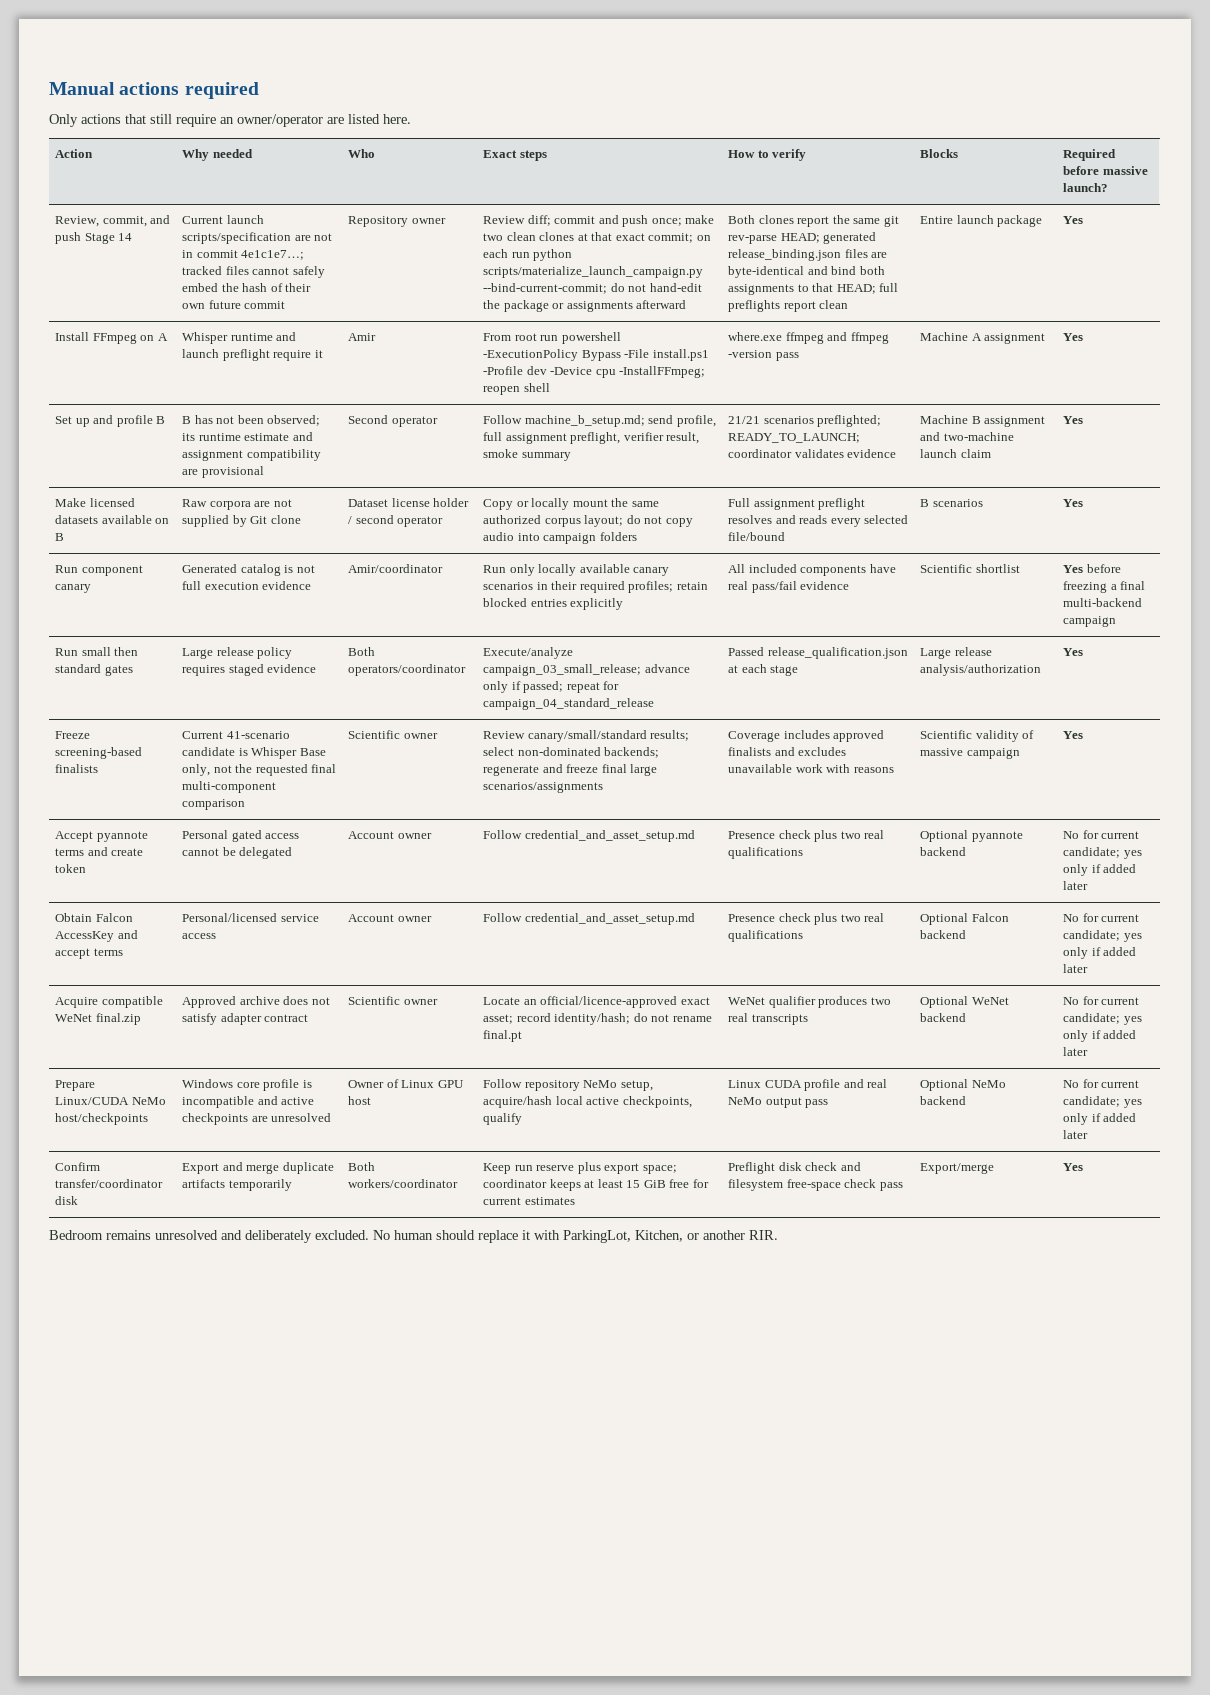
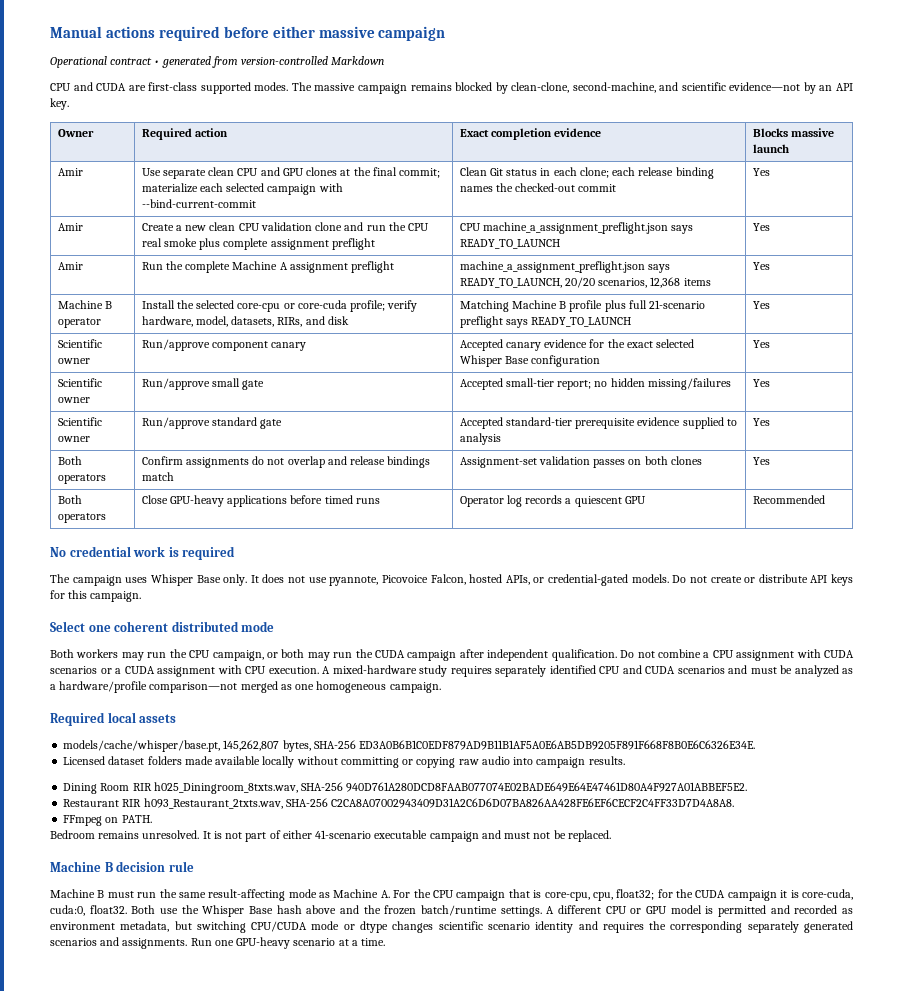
[49,114,411,127] [55,149,94,158] [182,149,253,161] [348,149,376,158] [483,150,547,161] [728,149,807,161] [920,149,959,158] [1063,149,1117,161] [1063,166,1148,175] [1063,183,1109,192] [55,215,171,227] [55,232,133,244] [182,215,264,224] [182,232,333,244] [182,250,305,260] [182,266,325,278] [182,283,312,292] [182,300,286,309] [348,216,446,227] [483,215,715,227] [483,232,711,243] [483,249,573,261] [483,266,704,278] [483,283,702,294] [483,300,687,312] [728,215,899,227] [728,232,877,244] [728,249,888,261] [728,266,885,278] [728,283,899,295] [728,300,849,312] [920,215,1043,227] [1063,216,1084,224] [55,332,168,344] [182,332,297,344] [182,349,323,361] [348,333,377,341] [483,332,621,344] [483,349,709,361] [483,366,706,378] [483,383,550,395] [728,332,889,344] [728,350,799,361] [920,332,1046,344] [1063,333,1084,341] [55,415,166,427] [182,415,321,426] [182,432,313,441] [182,449,321,461] [182,466,264,478] [348,415,438,427] [483,415,716,427] [483,432,700,444] [483,449,571,461] [728,415,882,427] [728,433,861,443] [728,449,897,458] [920,415,1046,427] [920,432,1014,441] [920,449,991,458] [1063,416,1084,424] [55,498,135,507] [55,515,170,524] [55,533,65,541] [182,499,292,510] [182,515,301,527] [348,498,470,507] [348,515,444,527] [483,498,659,510] [483,515,693,527] [483,532,637,544] [728,498,866,510] [728,515,909,527] [728,532,786,541] [920,499,983,507] [1063,499,1084,507] [55,565,143,576] [55,584,92,593] [182,564,315,576] [182,581,312,590] [348,564,444,573] [483,564,670,576] [483,581,708,593] [483,598,624,610] [728,564,896,576] [728,581,850,593] [920,564,1020,573] [1063,564,1121,573] [1063,581,1146,593] [1063,598,1143,607] [1063,616,1117,627] [55,647,139,656] [55,664,133,676] [182,647,293,659] [182,664,317,676] [348,647,376,656] [348,664,467,676] [483,647,574,659] [483,664,690,676] [483,681,620,693] [483,698,655,710] [728,647,908,659] [728,664,799,676] [920,647,992,659] [920,664,1042,676] [1063,648,1084,656] [55,731,91,739] [55,747,143,759] [55,764,99,773] [182,731,290,739] [182,747,326,759] [182,764,337,776] [182,781,277,793] [182,799,246,810] [348,730,438,739] [483,730,690,742] [483,747,660,758] [483,764,658,776] [483,782,604,793] [728,730,885,742] [728,747,847,756] [728,764,894,773] [920,730,1035,742] [920,748,1020,759] [1063,731,1084,739] [55,831,148,842] [55,847,144,856] [55,864,87,873] [182,830,300,842] [182,847,293,859] [348,831,432,839] [483,830,695,842] [728,830,885,842] [728,847,804,859] [920,830,1023,842] [920,847,967,856] [1063,830,1140,839] [1063,847,1142,859] [1063,864,1137,876] [1063,881,1089,890] [55,913,133,922] [55,930,138,942] [55,948,123,959] [182,913,319,922] [182,933,217,939] [348,914,432,922] [483,913,695,925] [728,913,885,925] [728,930,804,942] [920,913,1009,925] [920,930,967,939] [1063,913,1140,922] [1063,930,1142,942] [1063,947,1137,959] [1063,964,1089,973] [55,996,163,1008] [55,1013,141,1025] [182,996,330,1008] [182,1013,309,1025] [348,996,438,1005] [483,996,710,1008] [483,1013,712,1025] [483,1030,523,1042] [728,996,891,1008] [728,1013,808,1025] [920,996,1009,1008] [920,1013,967,1022] [1063,996,1140,1005] [1063,1013,1142,1025] [1063,1030,1137,1042] [1063,1047,1089,1056] [55,1080,96,1091] [55,1097,166,1105] [55,1113,149,1125] [182,1079,312,1091] [182,1096,315,1108] [182,1113,332,1125] [348,1079,464,1088] [348,1096,372,1105] [483,1079,653,1091] [483,1096,692,1108] [483,1113,523,1125] [728,1079,888,1091] [728,1097,829,1108] [920,1079,1006,1091] [920,1096,967,1105] [1063,1079,1140,1088] [1063,1096,1142,1108] [1063,1113,1137,1125] [1063,1130,1089,1139] [55,1162,101,1171] [55,1179,164,1188] [55,1196,79,1205] [182,1162,334,1174] [182,1179,292,1191] [348,1162,376,1171] [348,1179,459,1188] [483,1162,677,1174] [483,1179,709,1191] [483,1197,575,1205] [728,1162,861,1174] [728,1179,903,1191] [920,1163,995,1174] [1063,1163,1084,1171] [49,1230,778,1243] // Only actions that still require an owner/operator are listed here. // Action | Why needed | Who | Exact steps | How to verify | Blocks | Required before massive launch? // Review, commit, and push Stage 14 | Current launch scripts/specification are not in commit 4e1c1e7…; tracked files cannot safely embed the hash of their own future commit | Repository owner | Review diff; commit and push once; make two clean clones at that exact commit; on each run python scripts/materialize_launch_campaign.py --bind-current-commit; do not hand-edit the package or assignments afterward | Both clones report the same git rev-parse HEAD; generated release_binding.json files are byte-identical and bind both assignments to that HEAD; full preflights report clean | Entire launch package | Yes // Install FFmpeg on A | Whisper runtime and launch preflight require it | Amir | From root run powershell -ExecutionPolicy Bypass -File install.ps1 -Profile dev -Device cpu -InstallFFmpeg; reopen shell | where.exe ffmpeg and ffmpeg -version pass | Machine A assignment | Yes // Set up and profile B | B has not been observed; its runtime estimate and assignment compatibility are provisional | Second operator | Follow machine_b_setup.md; send profile, full assignment preflight, verifier result, smoke summary | 21/21 scenarios preflighted; READY_TO_LAUNCH; coordinator validates evidence | Machine B assignment and two-machine launch claim | Yes // Make licensed datasets available on B | Raw corpora are not supplied by Git clone | Dataset license holder / second operator | Copy or locally mount the same authorized corpus layout; do not copy audio into campaign folders | Full assignment preflight resolves and reads every selected file/bound | B scenarios | Yes // Run component canary | Generated catalog is not full execution evidence | Amir/coordinator | Run only locally available canary scenarios in their required profiles; retain blocked entries explicitly | All included components have real pass/fail evidence | Scientific shortlist | Yes before freezing a final multi-backend campaign // Run small then standard gates | Large release policy requires staged evidence | Both operators/coordinator | Execute/analyze campaign_03_small_release; advance only if passed; repeat for campaign_04_standard_release | Passed release_qualification.json at each stage | Large release analysis/authorization | Yes // Freeze screening-based finalists | Current 41-scenario candidate is Whisper Base only, not the requested final multi-component comparison | Scientific owner | Review canary/small/standard results; select non-dominated backends; regenerate and freeze final large scenarios/assignments | Coverage includes approved finalists and excludes unavailable work with reasons | Scientific validity of massive campaign | Yes // Accept pyannote terms and create token | Personal gated access cannot be delegated | Account owner | Follow credential_and_asset_setup.md | Presence check plus two real qualifications | Optional pyannote backend | No for current candidate; yes only if added later // Obtain Falcon AccessKey and accept terms | Personal/licensed service access | Account owner | Follow credential_and_asset_setup.md | Presence check plus two real qualifications | Optional Falcon backend | No for current candidate; yes only if added later // Acquire compatible WeNet final.zip | Approved archive does not satisfy adapter contract | Scientific owner | Locate an official/licence-approved exact asset; record identity/hash; do not rename final.pt | WeNet qualifier produces two real transcripts | Optional WeNet backend | No for current candidate; yes only if added later // Prepare Linux/CUDA NeMo host/checkpoints | Windows core profile is incompatible and active checkpoints are unresolved | Owner of Linux GPU host | Follow repository NeMo setup, acquire/hash local active checkpoints, qualify | Linux CUDA profile and real NeMo output pass | Optional NeMo backend | No for current candidate; yes only if added later // Confirm transfer/coordinator disk | Export and merge duplicate artifacts temporarily | Both workers/coordinator | Keep run reserve plus export space; coordinator keeps at least 15 GiB free for current estimates | Preflight disk check and filesystem free-space check pass | Export/merge | Yes // Bedroom remains unresolved and deliberately excluded. No human should replace it with ParkingLot, Kitchen, or another RIR. -> [223,26,446,41] [50,56,385,68] [50,82,853,94] [50,98,69,110] [57,129,94,137] [141,128,228,140] [459,128,602,140] [752,128,834,137] [752,144,789,153] [57,168,83,176] [141,167,441,179] [141,183,343,195] [141,199,256,208] [459,167,714,179] [459,183,617,192] [752,168,770,176] [57,223,83,231] [141,222,430,231] [141,238,375,250] [459,222,694,234] [459,239,560,249] [752,223,770,231] [57,262,83,270] [141,261,395,273] [459,261,670,273] [459,277,711,288] [752,262,770,270] [57,300,112,309] [57,318,101,328] [141,300,418,312] [141,316,349,327] [459,300,706,312] [459,316,632,328] [752,301,770,309] [57,339,102,348] [57,358,90,364] [141,339,307,351] [459,339,695,351] [459,355,601,367] [752,340,770,348] [57,378,102,387] [57,397,90,403] [141,378,265,390] [459,378,731,390] [752,379,770,387] [57,417,102,426] [57,436,90,442] [141,417,283,429] [459,417,737,429] [459,433,501,445] [752,418,770,426] [57,456,82,465] [57,474,106,484] [141,456,431,468] [141,472,174,481] [459,456,702,468] [752,457,770,465] [57,495,82,504] [57,513,106,523] [141,495,380,507] [459,495,646,507] [752,495,825,504] [50,546,236,560] [50,574,853,586] [50,590,142,602] [50,621,275,632] [50,649,854,661] [50,665,853,677] [50,681,441,693] [50,712,177,726] [63,740,756,752] [63,756,625,768] [63,782,748,794] [63,798,735,809] [63,815,152,826] [50,830,611,842] [50,861,194,872] [50,889,853,901] [50,905,853,917] [50,921,853,933] [50,937,386,949] before either massive campaign // Operational contract • generated from version-controlled Markdown // CPU and CUDA are first-class supported modes. The massive campaign remains blocked by clean-clone, second-machine, and scientific evidence—not by an API key. // Owner | Required action | Exact completion evidence | Blocks massive launch // Amir | Use separate clean CPU and GPU clones at the final commit; materialize each selected campaign with --bind-current-commit | Clean Git status in each clone; each release binding names the checked-out commit | Yes // Amir | Create a new clean CPU validation clone and run the CPU real smoke plus complete assignment preflight | CPU machine_a_assignment_preflight.json says READY_TO_LAUNCH | Yes // Amir | Run the complete Machine A assignment preflight | machine_a_assignment_preflight.json says READY_TO_LAUNCH, 20/20 scenarios, 12,368 items | Yes // Machine B operator | Install the selected core-cpu or core-cuda profile; verify hardware, model, datasets, RIRs, and disk | Matching Machine B profile plus full 21-scenario preflight says READY_TO_LAUNCH | Yes // Scientific owner | Run/approve component canary | Accepted canary evidence for the exact selected Whisper Base configuration | Yes // Scientific owner | Run/approve small gate | Accepted small-tier report; no hidden missing/failures | Yes // Scientific owner | Run/approve standard gate | Accepted standard-tier prerequisite evidence supplied to analysis | Yes // Both operators | Confirm assignments do not overlap and release bindings match | Assignment-set validation passes on both clones | Yes // Both operators | Close GPU-heavy applications before timed runs | Operator log records a quiescent GPU | Recommended // No credential work is required // The campaign uses Whisper Base only. It does not use pyannote, Picovoice Falcon, hosted APIs, or credential-gated models. Do not create or distribute API keys for this campaign. // Select one coherent distributed mode // Both workers may run the CPU campaign, or both may run the CUDA campaign after independent qualification. Do not combine a CPU assignment with CUDA scenarios or a CUDA assignment with CPU execution. A mixed-hardware study requires separately identified CPU and CUDA scenarios and must be analyzed as a hardware/profile comparison—not merged as one homogeneous campaign. // Required local assets // models/cache/whisper/base.pt, 145,262,807 bytes, SHA-256 ED3A0B6B1C0EDF879AD9B11B1AF5A0E6AB5DB9205F891F668F8B0E6C6326E34E. // Licensed dataset folders made available locally without committing or copying raw audio into campaign results. // Dining Room RIR h025_Diningroom_8txts.wav, SHA-256 940D761A280DCD8FAAB077074E02BADE649E64E47461D80A4F927A01ABBEF5E2. // Restaurant RIR h093_Restaurant_2txts.wav, SHA-256 C2CA8A07002943409D31A2C6D6D07BA826AA428FE6EF6CECF2C4FF33D7D4A8A8. // FFmpeg on PATH. // Bedroom remains unresolved. It is not part of either 41-scenario executable campaign and must not be replaced. // Machine B decision rule // Machine B must run the same result-affecting mode as Machine A. For the CPU campaign that is core-cpu, cpu, float32; for the CUDA campaign it is core-cuda, cuda:0, float32. Both use the Whisper Base hash above and the frozen batch/runtime settings. A different CPU or GPU model is permitted and recorded as environment metadata, but switching CPU/CUDA mode or dtype changes scientific scenario identity and requires the corresponding separately generated scenarios and assignments. Run one GPU-heavy scenario at a time.

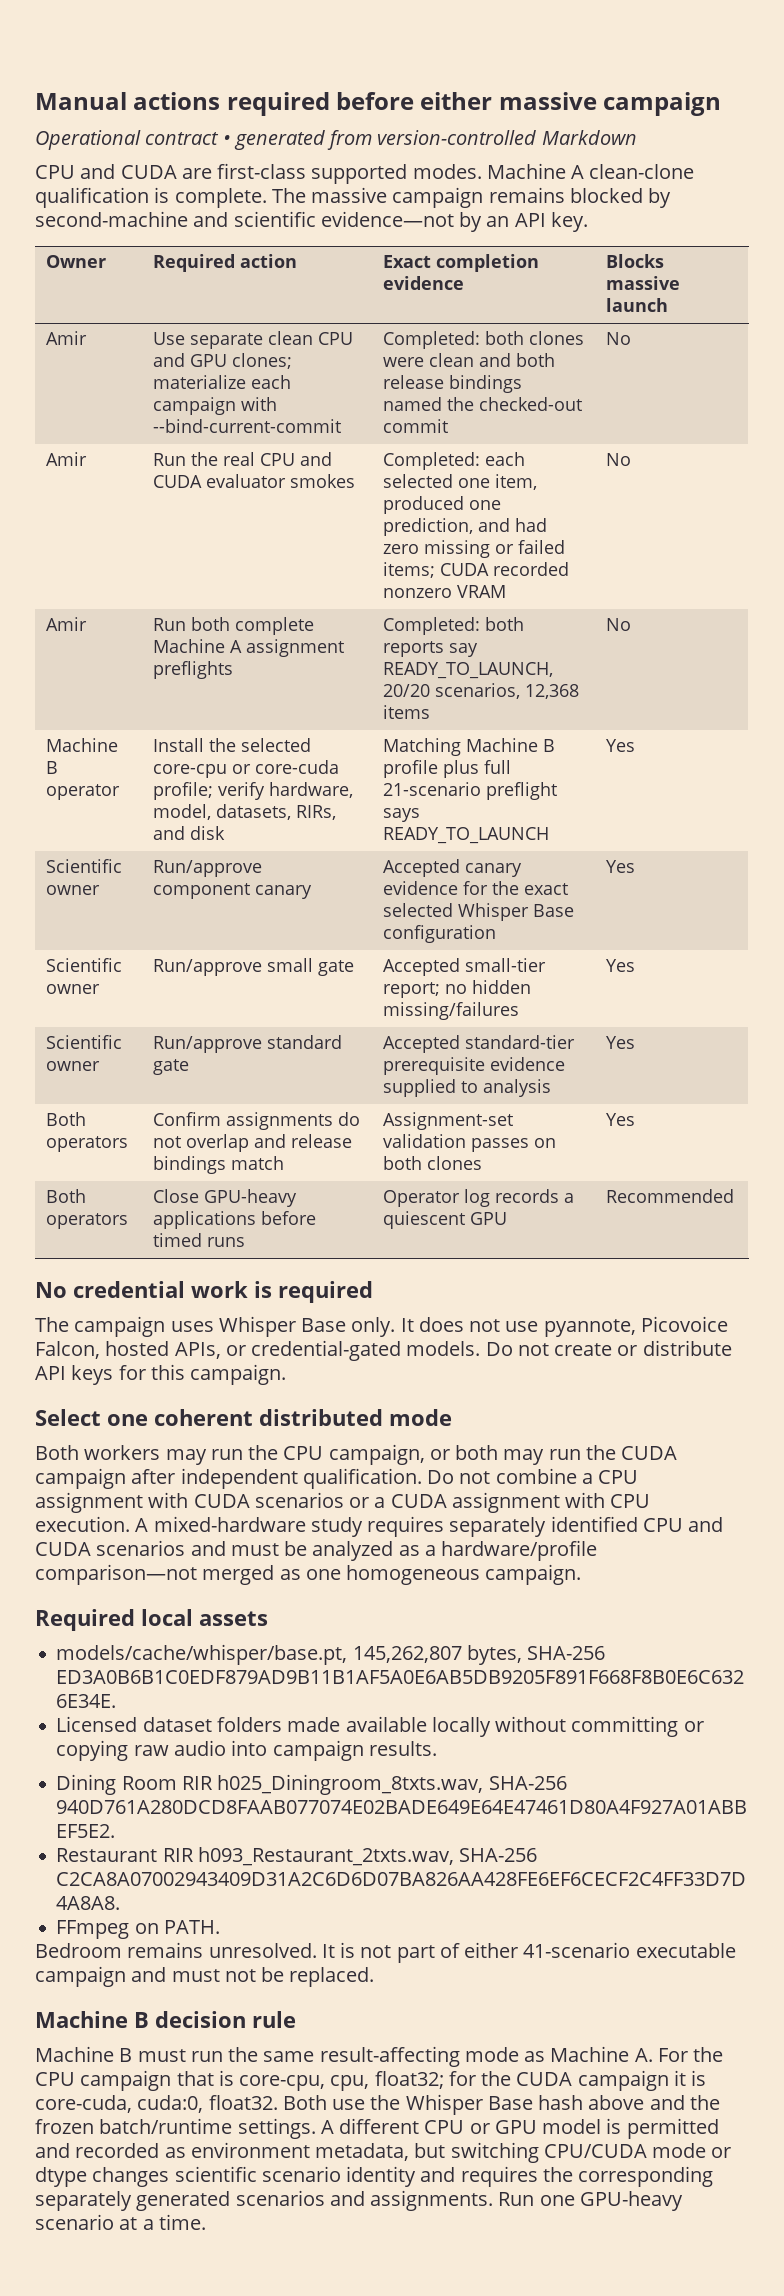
(289, 86) none -> [486,163,695,179] [35,187,267,208] Machine A clean-clone qualification is complete.
[511,82,656,93] clean-clone, second-machine, -> [35,211,188,227] second-machine
[306,167,441,178] clones at the final commit; -> [231,353,292,369] clones;
[226,183,265,192] selected -> (291, 382) none
[459,167,714,179] [459,183,617,192] [752,168,770,176] [57,223,83,231] [141,222,430,231] [141,238,375,250] [459,222,694,234] [459,239,560,249] [752,223,770,231] [57,262,83,270] [141,261,395,273] [459,261,670,273] Clean Git status in each clone; each release binding names the checked-out commit | Yes // Amir | Create a new clean CPU validation clone and run the CPU real smoke plus complete assignment preflight | CPU machine_a_assignment_preflight.json says READY_TO_LAUNCH | Yes // Amir | Run the complete Machine A assignment preflight | machine_a_assignment_preflight.json says -> [382,331,584,349] [382,353,555,367] [382,375,522,393] [382,397,582,411] [382,419,448,433] [605,332,631,345] [45,452,87,466] [152,452,332,466] [152,474,355,488] [382,452,525,470] [382,474,537,490] [382,496,501,514] [382,518,547,536] [382,540,565,558] [382,562,569,578] [382,585,506,598] [605,453,631,466] [45,617,87,631] [152,617,314,635] [152,639,344,657] [152,661,233,679] [382,617,524,635] [382,641,478,657] Completed: both clones were clean and both release bindings named the checked-out commit | No // Amir | Run the real CPU and CUDA evaluator smokes | Completed: each selected one item, produced one prediction, and had zero missing or failed items; CUDA recorded nonzero VRAM | No // Amir | Run both complete Machine A assignment preflights | Completed: both reports say
[752,262,770,270] Yes -> [605,618,631,631] No

